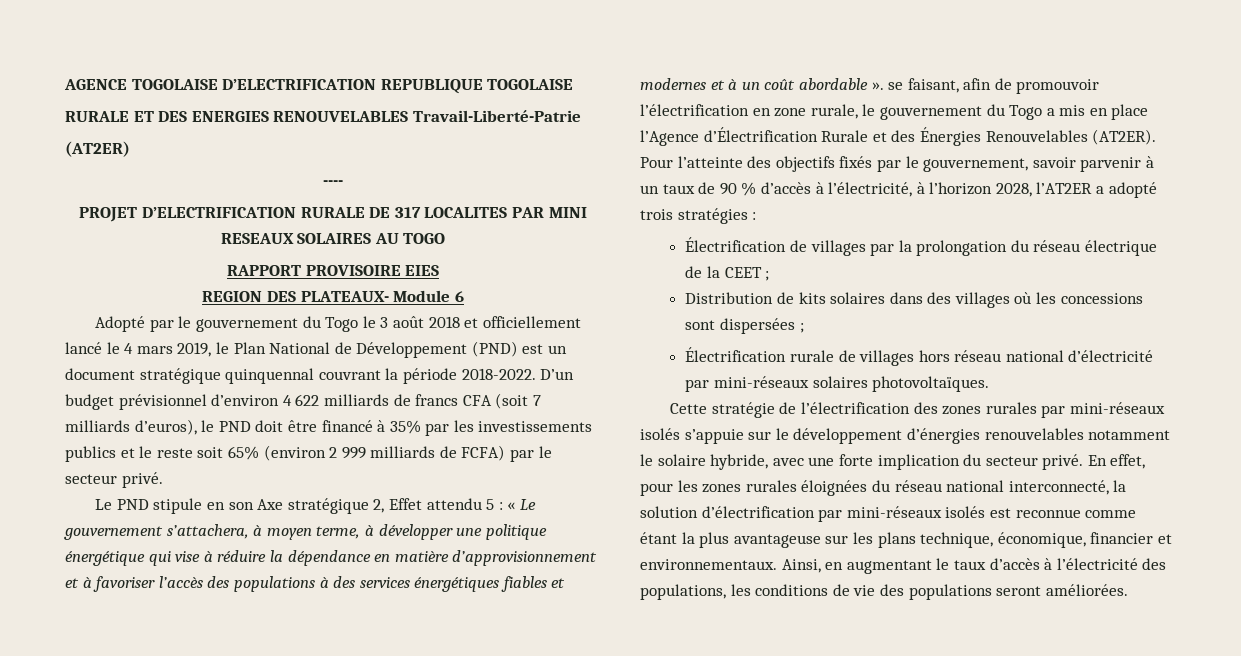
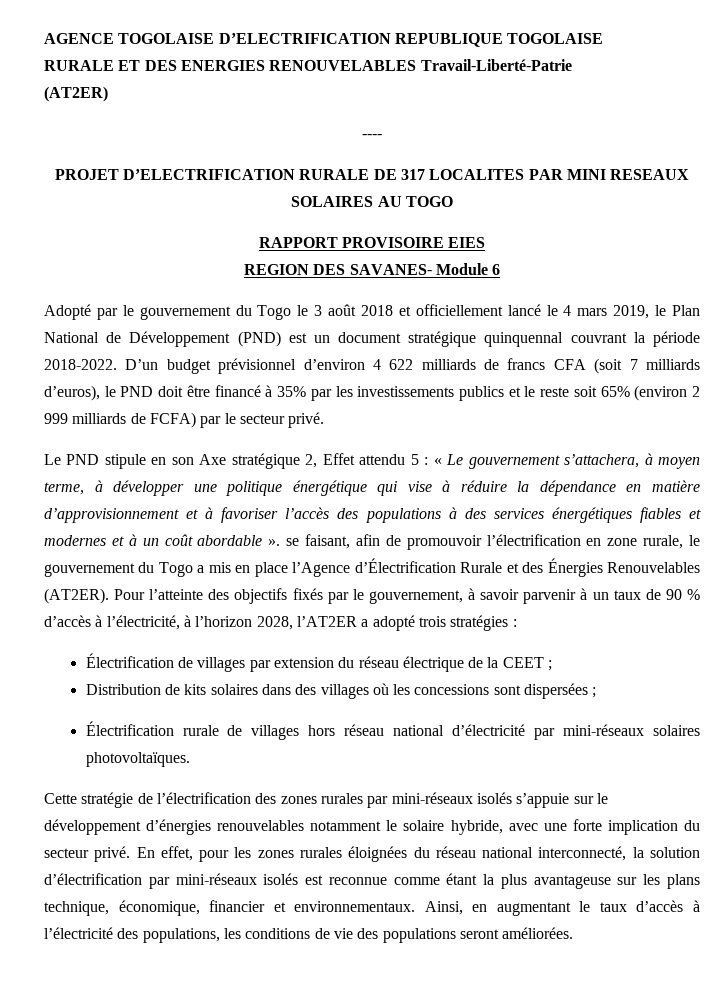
[300,291,389,302] PLATEAUX- -> [349,264,432,275] SAVANES-
(1029, 165) none -> [468,588,476,600] à
[898,240,1008,256] la prolongation -> [273,657,334,668] extension

